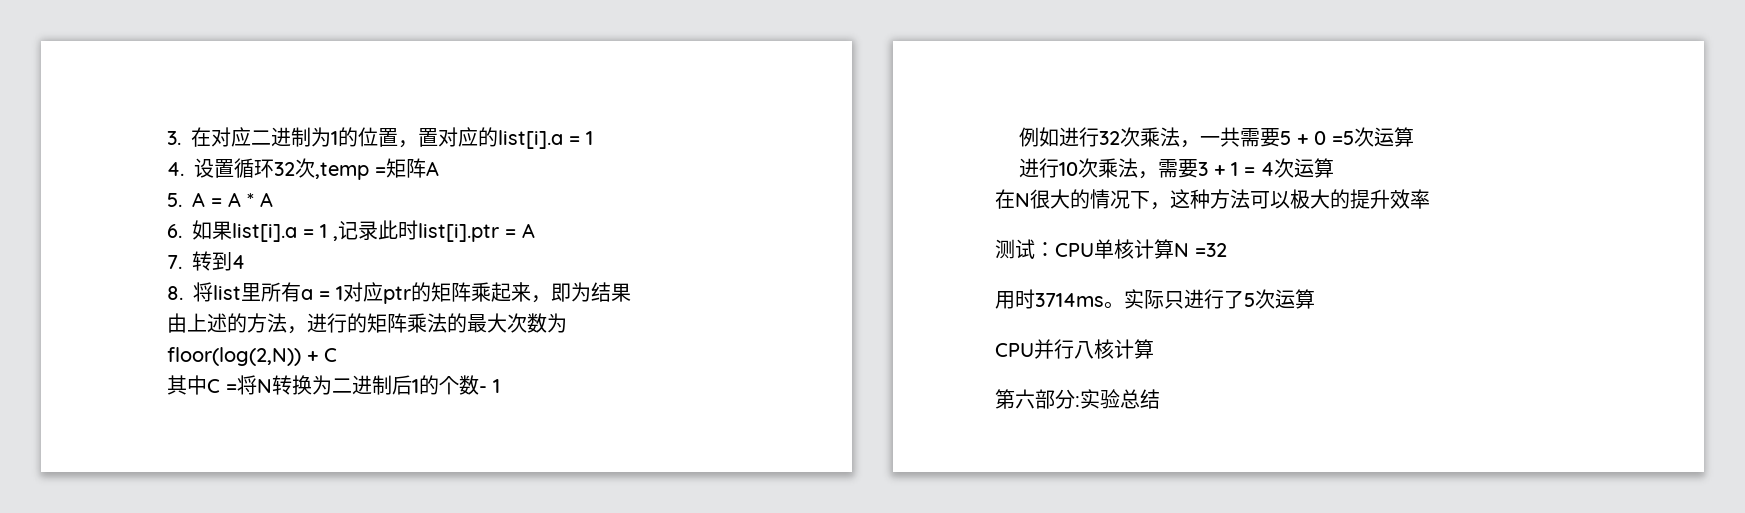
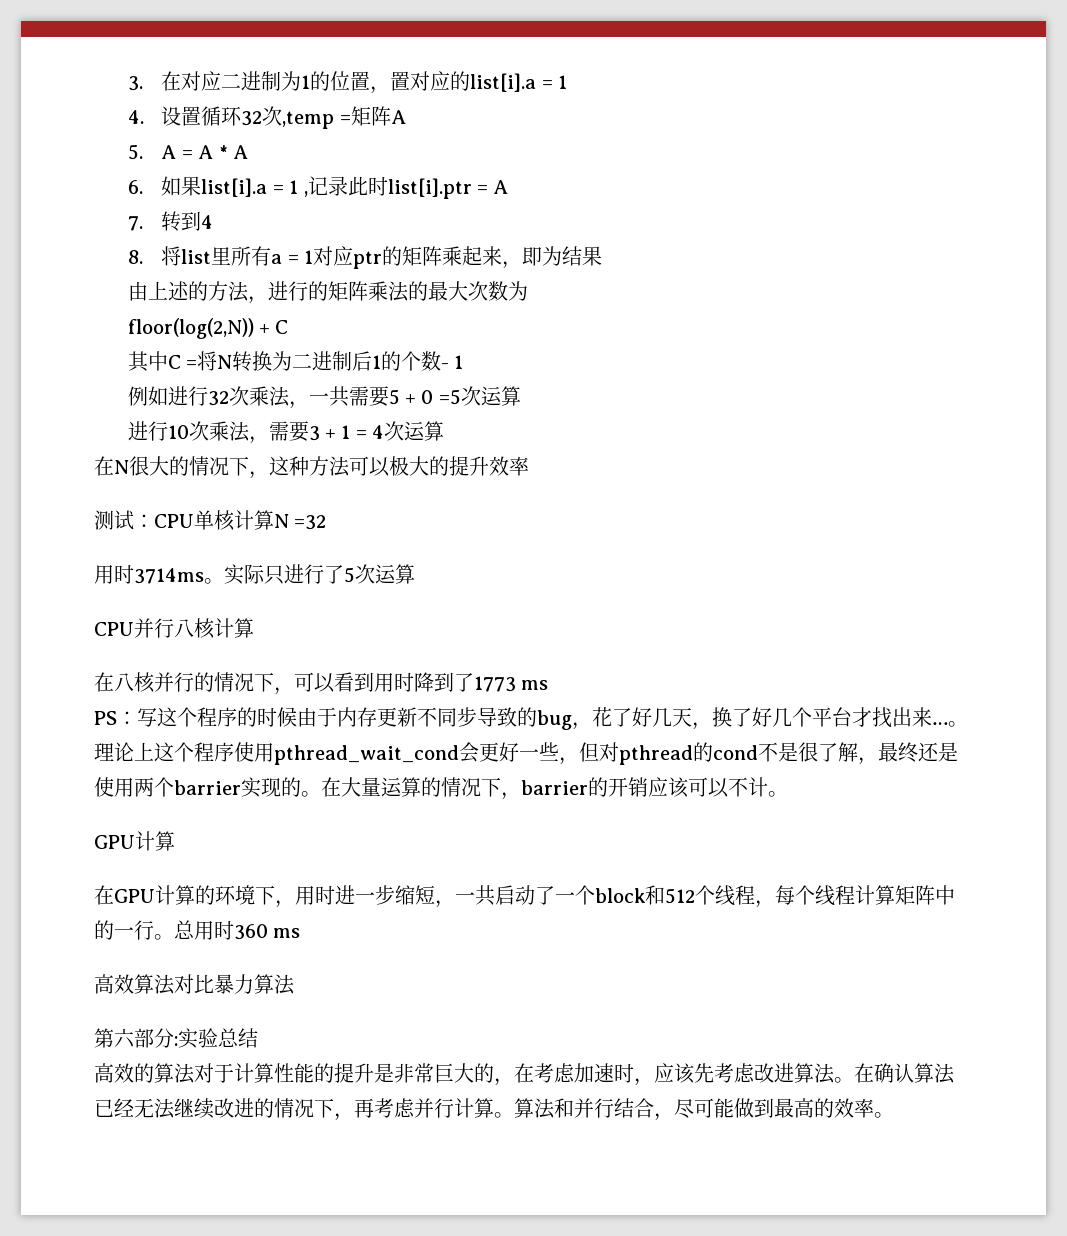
(1154, 349) none -> [94,672,549,695] [94,707,968,730] [94,742,958,765] [94,777,788,800] [94,831,175,851] [94,885,955,908] [94,920,301,940] [94,974,295,995] // 在八核并行的情况下，可以看到用时降到了1773 ms // PS：写这个程序的时候由于内存更新不同步导致的bug，花了好几天，换了好几个平台才找出来…。理论上这个程序使用pthread_wait_cond会更好一些，但对pthread的cond不是很了解，最终还是使用两个barrier实现的。在大量运算的情况下，barrier的开销应该可以不计。 // GPU计算 // 在GPU计算的环境下，用时进一步缩短，一共启动了一个block和512个线程，每个线程计算矩阵中的一行。总用时360 ms // 高效算法对比暴力算法
(1160, 399) none -> [94,1063,955,1086] [94,1098,894,1121] // 高效的算法对于计算性能的提升是非常巨大的，在考虑加速时，应该先考虑改进算法。在确认算法已经无法继续改进的情况下，再考虑并行计算。算法和并行结合，尽可能做到最高的效率。

